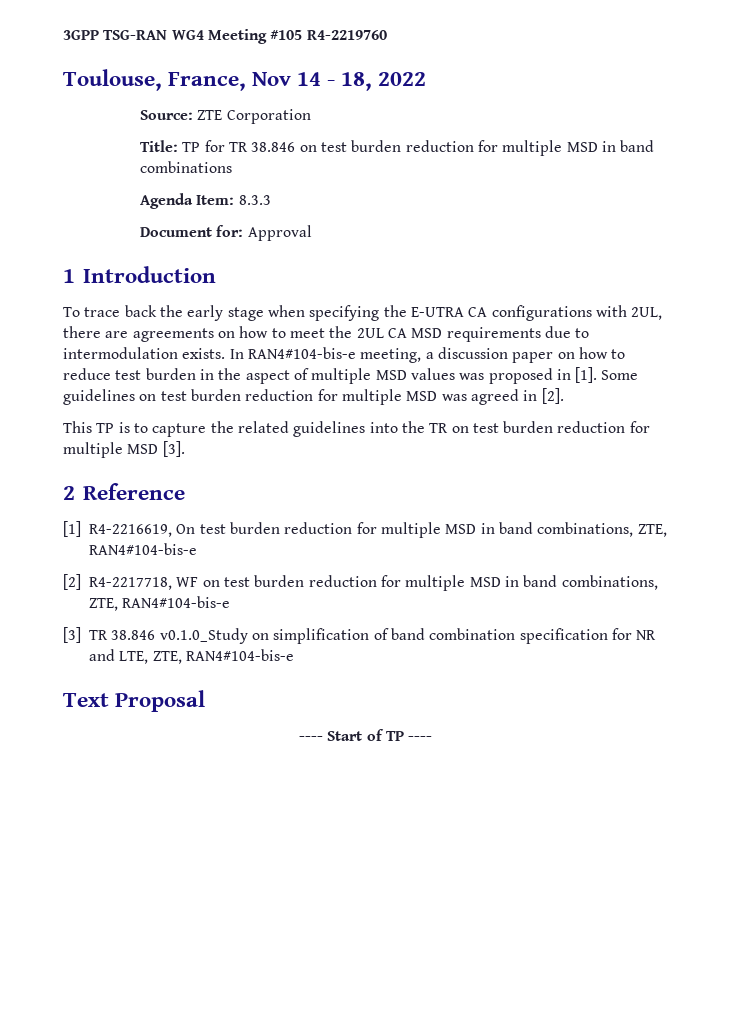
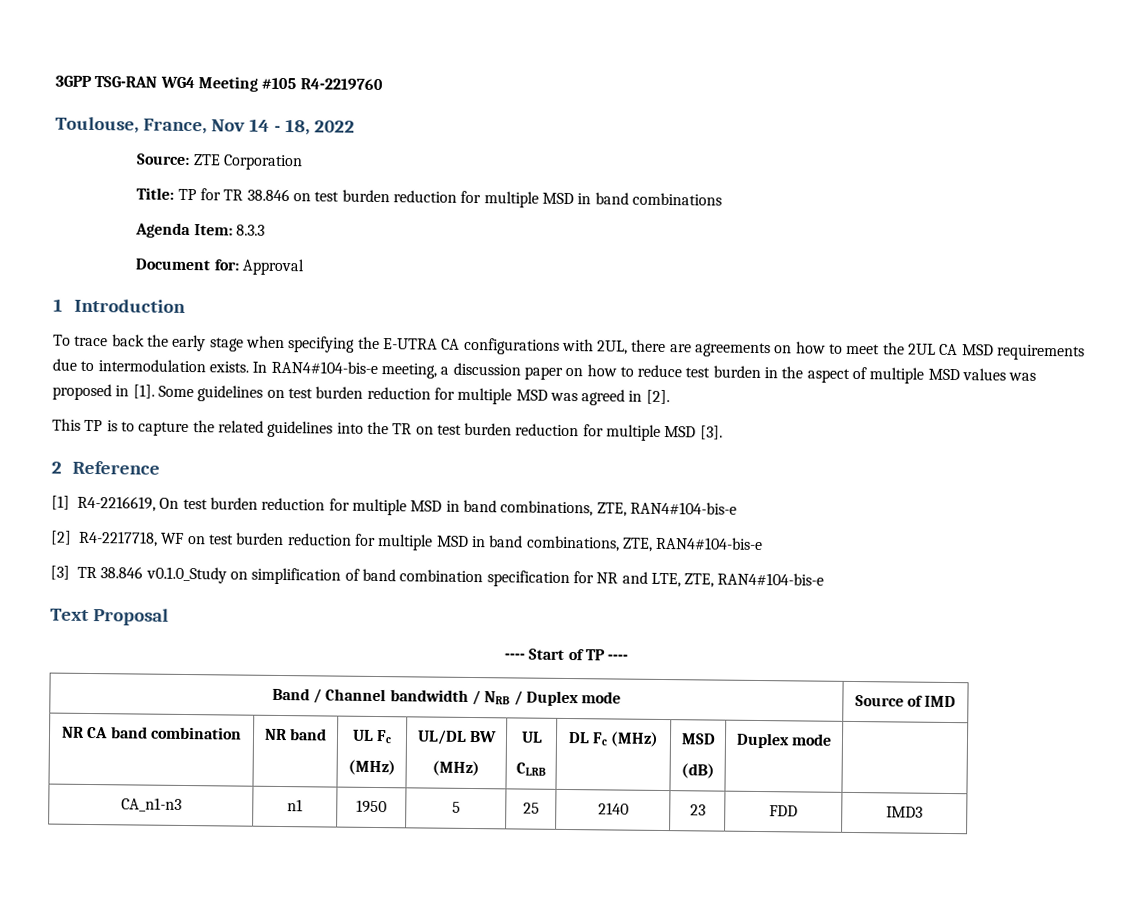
(433, 738) none -> [271,687,622,707] [854,695,957,708] [61,726,242,740] [263,728,328,741] [351,729,393,744] [347,759,396,776] [416,729,498,745] [432,760,480,777] [520,731,543,743] [516,762,546,776] [567,731,660,747] [680,733,716,745] [680,763,715,779] [735,732,833,749] [120,797,182,812] [287,799,303,812] [356,799,387,814] [451,801,461,813] [522,802,540,814] [597,802,629,815] [689,804,706,816] [769,805,798,817] [886,806,923,818] // Band / Channel bandwidth / NRB / Duplex mode | Source of IMD // NR CA band combination | NR band | UL Fc // (MHz) | UL/DL BW // (MHz) | UL // CLRB | DL Fc (MHz) | MSD // (dB) | Duplex mode | // CA_n1-n3 | n1 | 1950 | 5 | 25 | 2140 | 23 | FDD | IMD3

